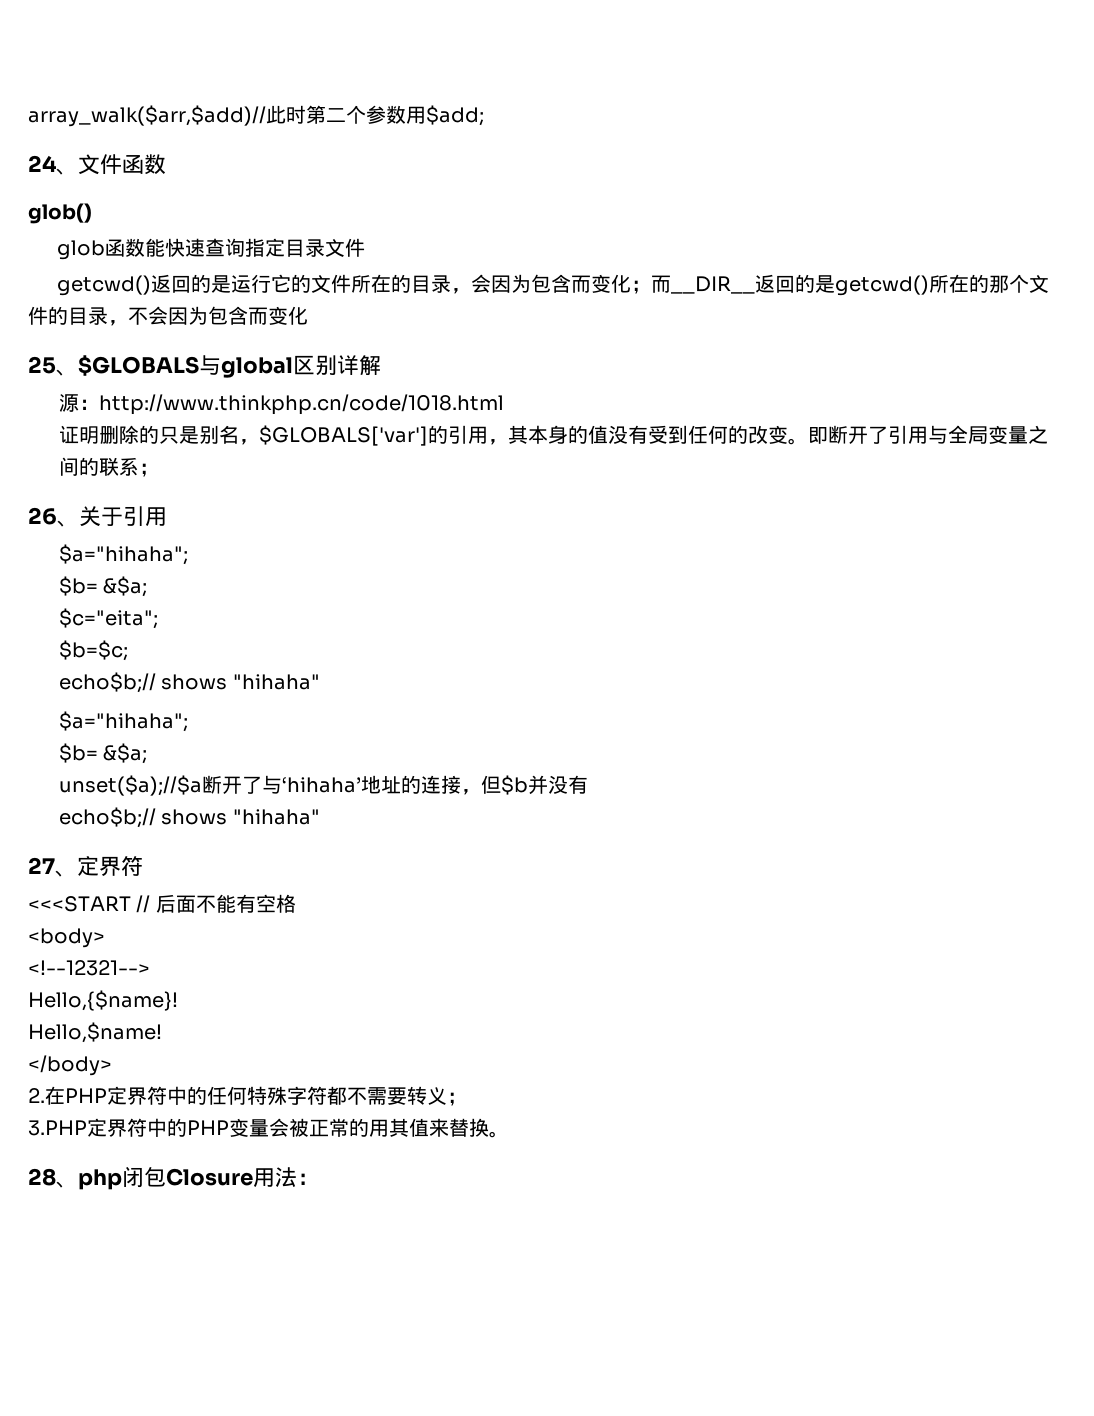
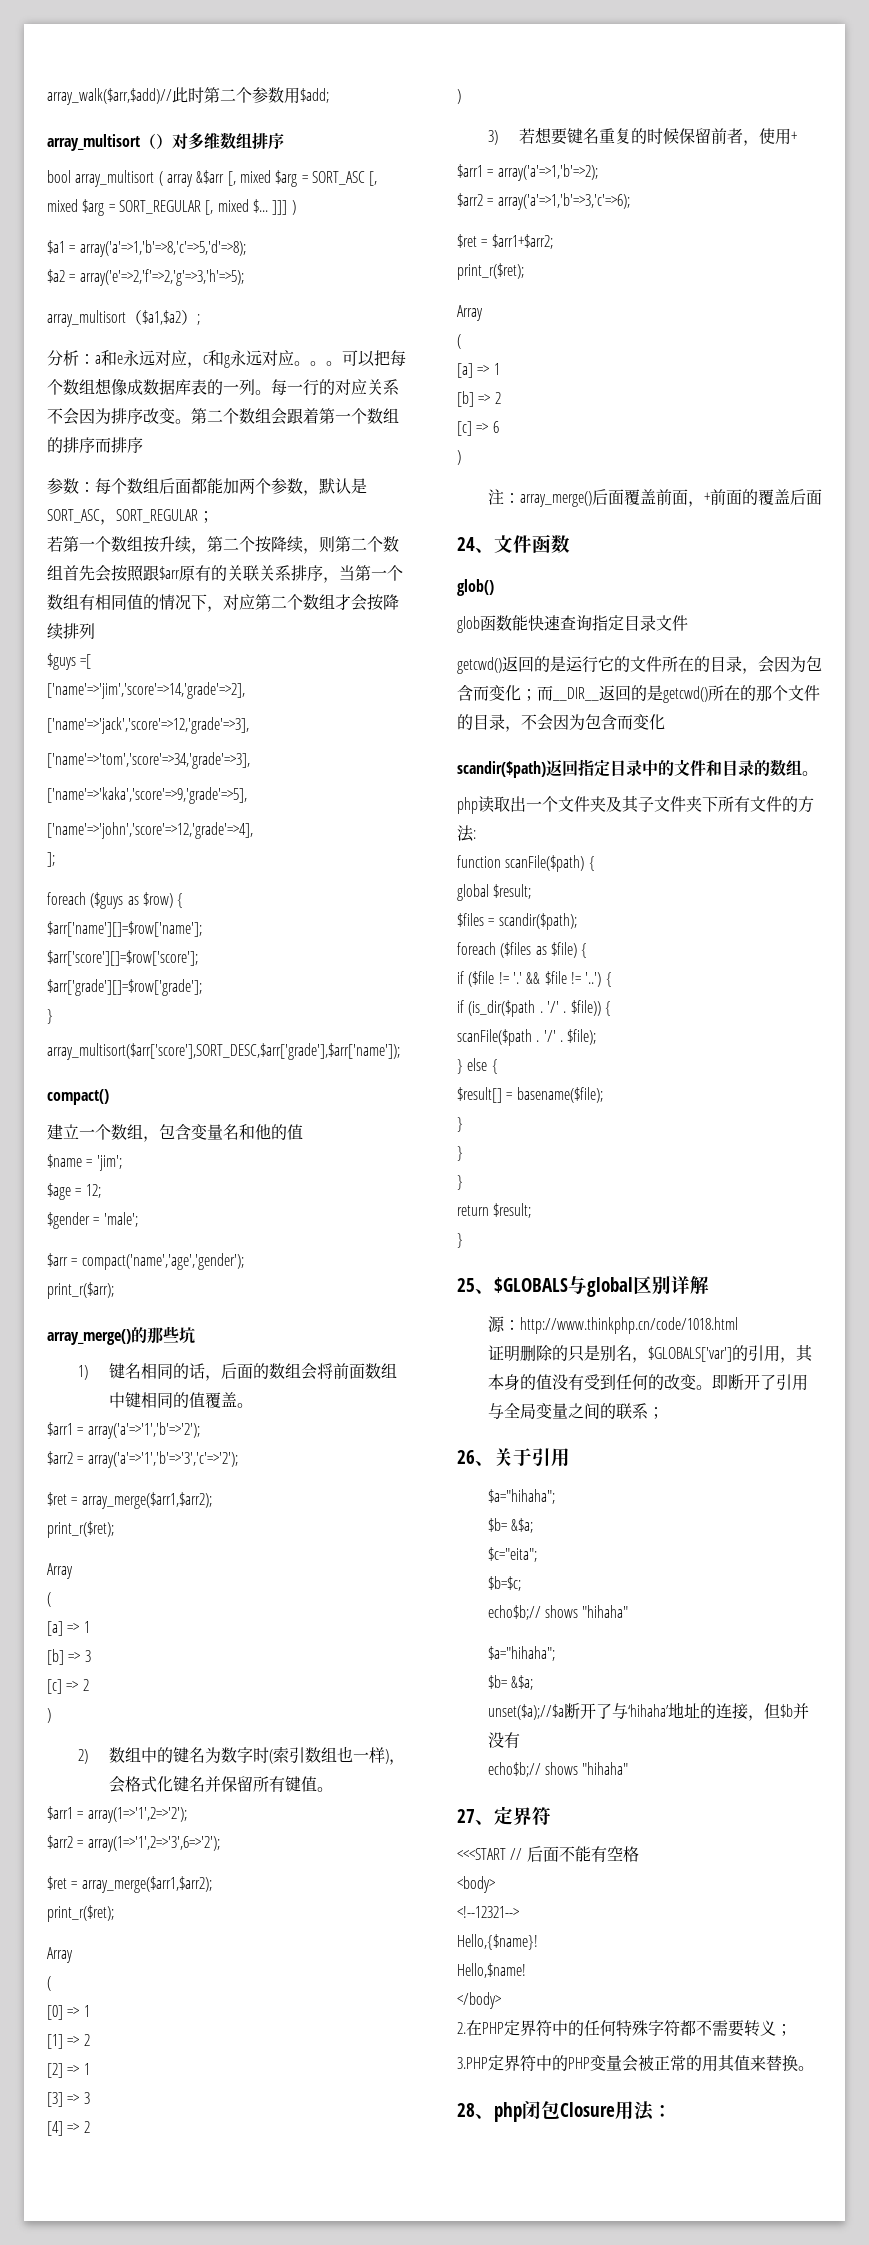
(484, 115) none -> [47,132,284,151] [47,170,378,187] [47,199,296,216] [47,240,246,257] [47,269,244,286] [47,310,200,327] [47,350,406,368] [47,378,399,396] [47,408,399,425] [47,437,143,453] [47,478,367,496] [47,509,214,525] [47,536,399,554] [47,565,403,583] [47,594,399,612] [47,623,95,640] [47,653,92,670] [47,682,245,699] [47,717,249,734] [47,752,250,769] [47,787,247,804] [47,822,253,839] [47,852,55,867] [47,892,184,909] [47,921,202,937] [47,950,198,966] [47,979,202,996] [47,1009,53,1024] [47,1043,400,1060] [47,1089,109,1105] [47,1124,303,1142] [47,1154,122,1171] [47,1183,101,1200] [47,1212,138,1229] [47,1253,244,1270] [47,1282,114,1299] [47,1326,195,1345] [77,1363,397,1381] [108,1392,253,1408] [47,1422,200,1439] [47,1451,238,1468] [47,1492,212,1509] [47,1521,114,1538] [47,1563,73,1579] [47,1592,51,1607] [47,1621,90,1636] [47,1649,91,1665] [47,1679,89,1694] [47,1708,51,1723] [77,1746,405,1765] [108,1776,333,1793] [47,1806,187,1823] [47,1835,220,1852] [47,1876,212,1893] [47,1905,114,1922] [47,1947,73,1963] [47,1976,51,1991] [47,2005,90,2020] [47,2034,90,2049] [47,2063,90,2078] [47,2092,90,2107] [47,2121,90,2136] [457,89,461,104] [487,127,797,146] [457,164,598,181] [457,193,630,210] [457,234,553,249] [457,263,524,280] [457,305,483,321] [457,334,461,349] [457,363,500,378] [457,391,501,407] [457,421,499,436] [457,450,461,465] [487,489,822,507] // array_multisort（）对多维数组排序 // bool array_multisort ( array &$arr [, mixed $arg = SORT_ASC [, mixed $arg = SORT_REGULAR [, mixed $... ]]] ) // $a1 = array('a'=>1,'b'=>8,'c'=>5,'d'=>8); // $a2 = array('e'=>2,'f'=>2,'g'=>3,'h'=>5); // array_multisort（$a1,$a2）; // 分析：a和e永远对应，c和g永远对应。。。可以把每个数组想像成数据库表的一列。每一行的对应关系不会因为排序改变。第二个数组会跟着第一个数组的排序而排序 // 参数：每个数组后面都能加两个参数，默认是SORT_ASC，SORT_REGULAR； // 若第一个数组按升续，第二个按降续，则第二个数组首先会按照跟$arr原有的关联关系排序，当第一个数组有相同值的情况下，对应第二个数组才会按降续排列 // $guys =[ // ['name'=>'jim','score'=>14,'grade'=>2], // ['name'=>'jack','score'=>12,'grade'=>3], // ['name'=>'tom','score'=>34,'grade'=>3], // ['name'=>'kaka','score'=>9,'grade'=>5], // ['name'=>'john','score'=>12,'grade'=>4], // ]; // foreach ($guys as $row) { // $arr['name'][]=$row['name']; // $arr['score'][]=$row['score']; // $arr['grade'][]=$row['grade']; // } // array_multisort($arr['score'],SORT_DESC,$arr['grade'],$arr['name']); // compact() // 建立一个数组，包含变量名和他的值 // $name = 'jim'; // $age = 12; // $gender = 'male'; // $arr = compact('name','age','gender'); // print_r($arr); // array_merge()的那些坑 // 1)键名相同的话，后面的数组会将前面数组中键相同的值覆盖。 // $arr1 = array('a'=>'1','b'=>'2'); // $arr2 = array('a'=>'1','b'=>'3','c'=>'2'); // $ret = array_merge($arr1,$arr2); // print_r($ret); // Array // ( // [a] => 1 // [b] => 3 // [c] => 2 // ) // 2)数组中的键名为数字时(索引数组也一样)，会格式化键名并保留所有键值。 // $arr1 = array(1=>'1',2=>'2'); // $arr2 = array(1=>'1',2=>'3',6=>'2'); // $ret = array_merge($arr1,$arr2); // print_r($ret); // Array // ( // [0] => 1 // [1] => 2 // [2] => 1 // [3] => 3 // [4] => 2 // ) // 3)若想要键名重复的时候保留前者，使用+ // $arr1 = array('a'=>1,'b'=>2); // $arr2 = array('a'=>1,'b'=>3,'c'=>6); // $ret = $arr1+$arr2; // print_r($ret); // Array // ( // [a] => 1 // [b] => 2 // [c] => 6 // ) // 注：array_merge()后面覆盖前面，+前面的覆盖后面
(308, 315) none -> [457,759,818,778] [457,796,814,814] [457,825,476,842] [457,855,595,872] [457,884,532,901] [457,913,577,930] [457,942,588,958] [457,971,612,987] [457,1000,611,1017] [457,1029,597,1046] [457,1058,498,1074] [457,1087,603,1103] [457,1117,463,1132] [457,1146,463,1161] [457,1175,463,1190] [457,1203,532,1218] [457,1233,463,1248] // scandir($path)返回指定目录中的文件和目录的数组。 // php读取出一个文件夹及其子文件夹下所有文件的方法: // function scanFile($path) { // global $result; // $files = scandir($path); // foreach ($files as $file) { // if ($file != '.' && $file != '..') { // if (is_dir($path . '/' . $file)) { // scanFile($path . '/' . $file); // } else { // $result[] = basename($file); // } // } // } // return $result; // }

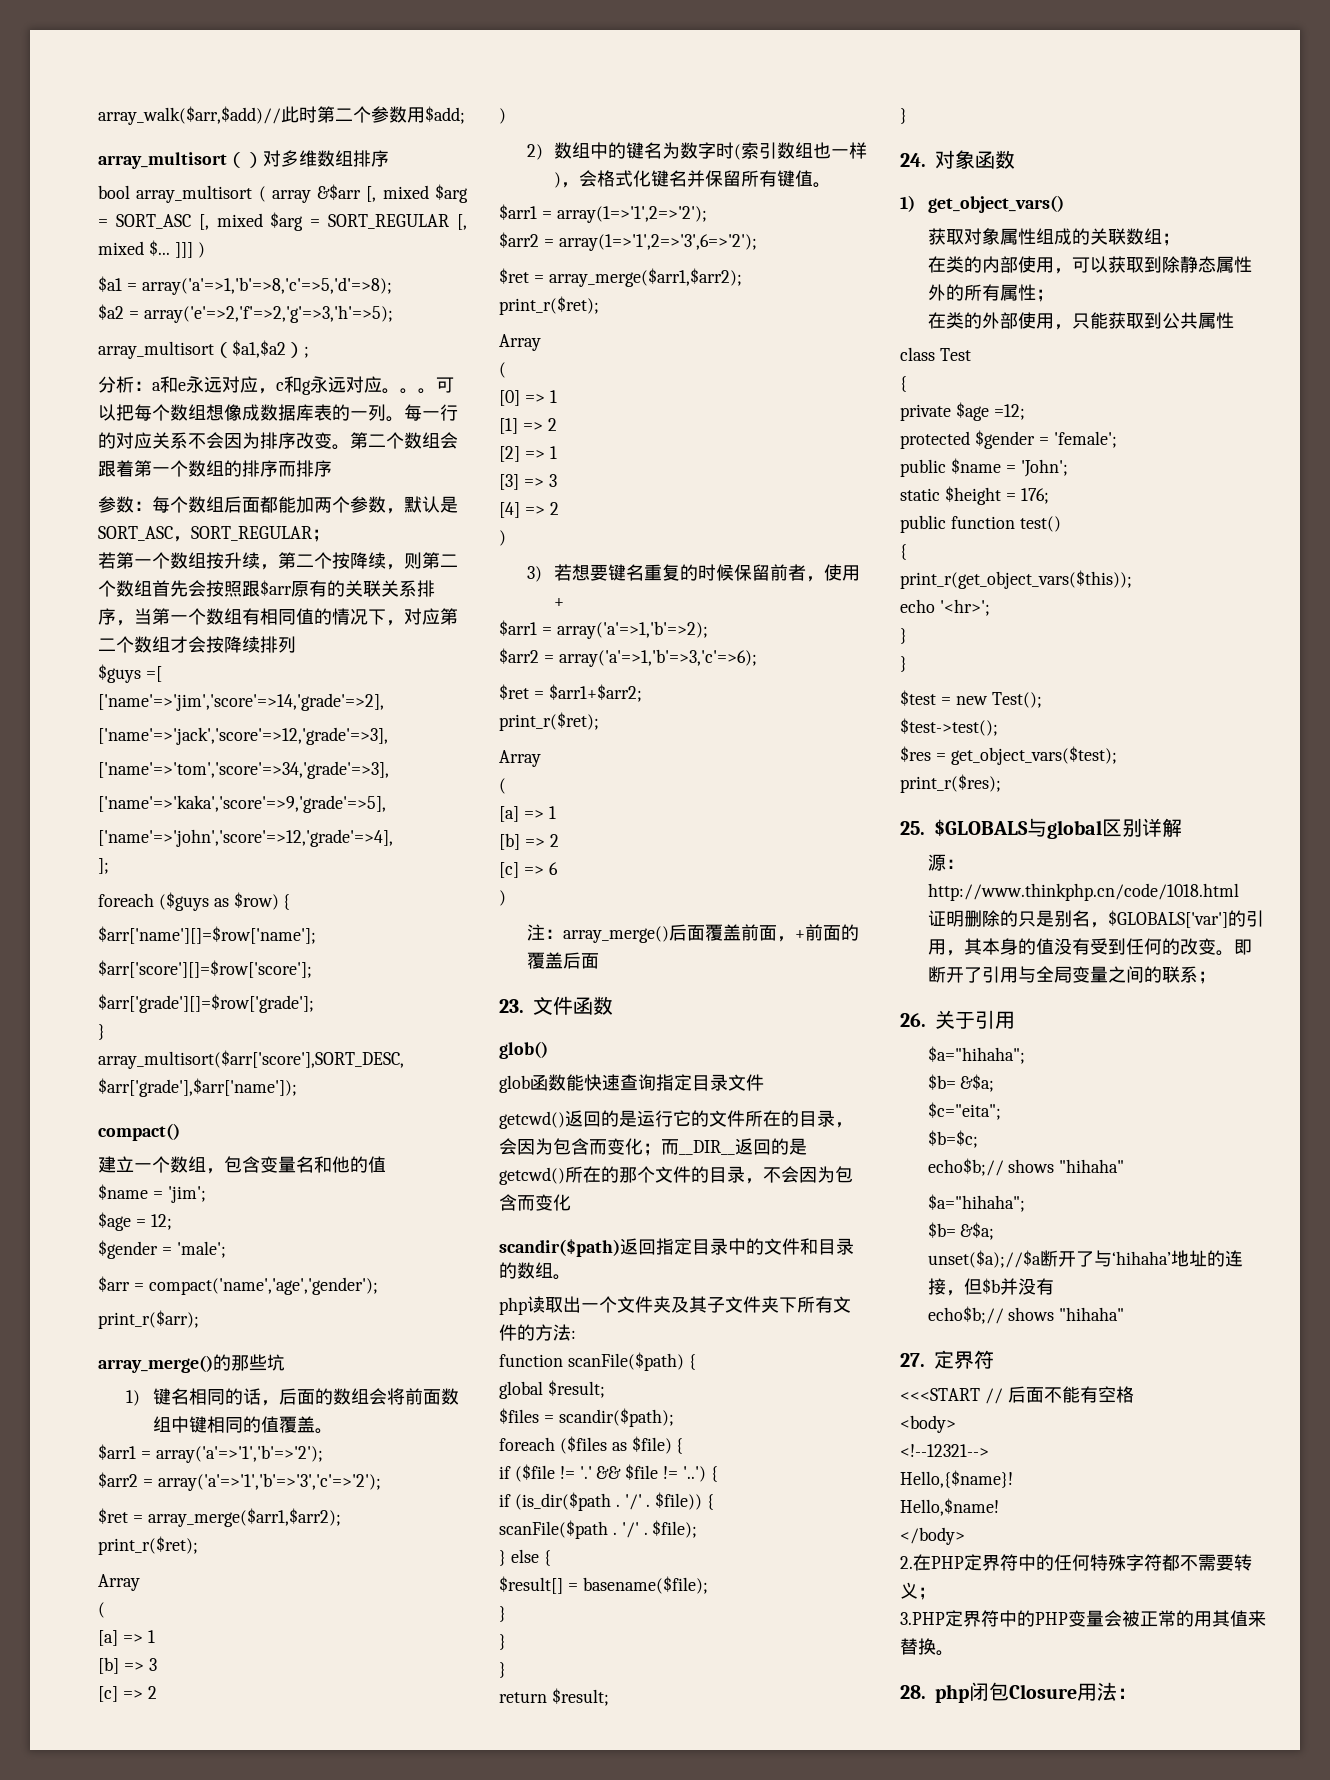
[457,537,494,553] 24、 -> [499,999,524,1013] 23.
[457,1278,494,1294] 25、 -> [900,150,1015,169] [900,195,1064,213] [927,228,1180,246] [927,256,1252,274] [927,284,1054,302] [927,312,1234,330] [900,347,971,361] [900,376,907,392] [900,402,1025,421] [900,430,1117,449] [900,458,1068,477] [900,486,1049,505] [900,515,1061,533] [900,544,907,560] [900,570,1132,589] [900,599,990,616] [900,628,907,644] [900,656,907,672] [900,690,1042,708] [900,718,998,736] [900,746,1117,765] [900,774,1001,793] [900,821,925,835] 24.对象函数 // 1) get_object_vars() // 获取对象属性组成的关联数组； // 在类的内部使用，可以获取到除静态属性外的所有属性； // 在类的外部使用，只能获取到公共属性 // class Test // { // private $age =12; // protected $gender = 'female'; // public $name = 'John'; // static $height = 176; // public function test() // { // print_r(get_object_vars($this)); // echo '<hr>'; // } // } // $test = new Test(); // $test->test(); // $res = get_object_vars($test); // print_r($res); // 25.
[457,1450,494,1466] 26、 -> [900,1013,926,1027] 26.
[457,1809,494,1825] 27、 -> [900,1353,925,1367] 27.
[457,2103,494,2119] 28、 -> [900,1685,926,1699] 28.

